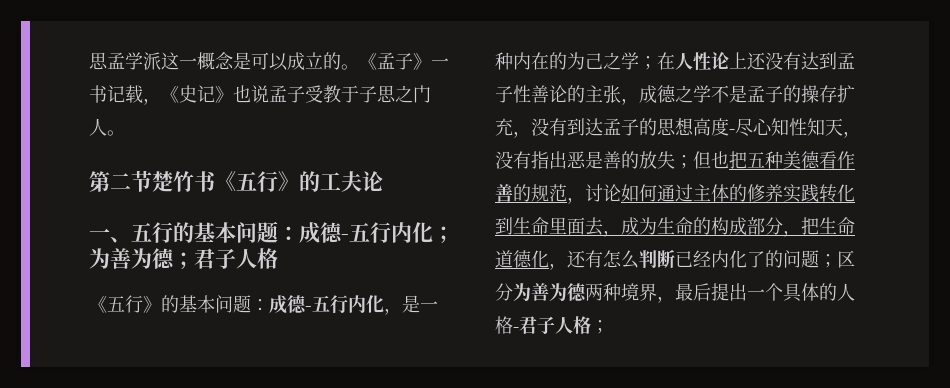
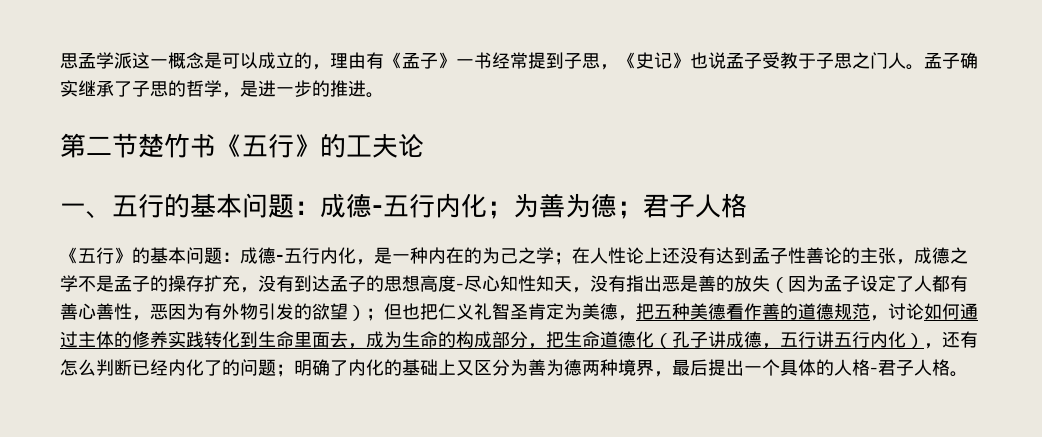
[341,64,359,70] 。 -> [312,52,384,70] ，理由有
[107,85,143,103] 记载 -> [492,52,600,69] 经常提到子思
(125, 133) none -> [924,52,978,69] [60,80,384,98] 孟子确实继承了子思的哲学，是进一步的推进。
[675,151,729,169] ；但也 -> [770,275,968,293] [60,303,636,321] （因为孟子设定了人都有善心善性，恶因为有外物引发的欲望）；但也把仁义礼智圣肯定为美德，
(531, 193) none -> [798,303,834,320] 道德
(549, 259) none -> [654,331,924,349] （孔子讲成德，五行讲五行内化）
(837, 261) none -> [294,359,474,376] 明确了内化的基础上又
[591,320,609,334] ； -> [950,371,968,377] 。

